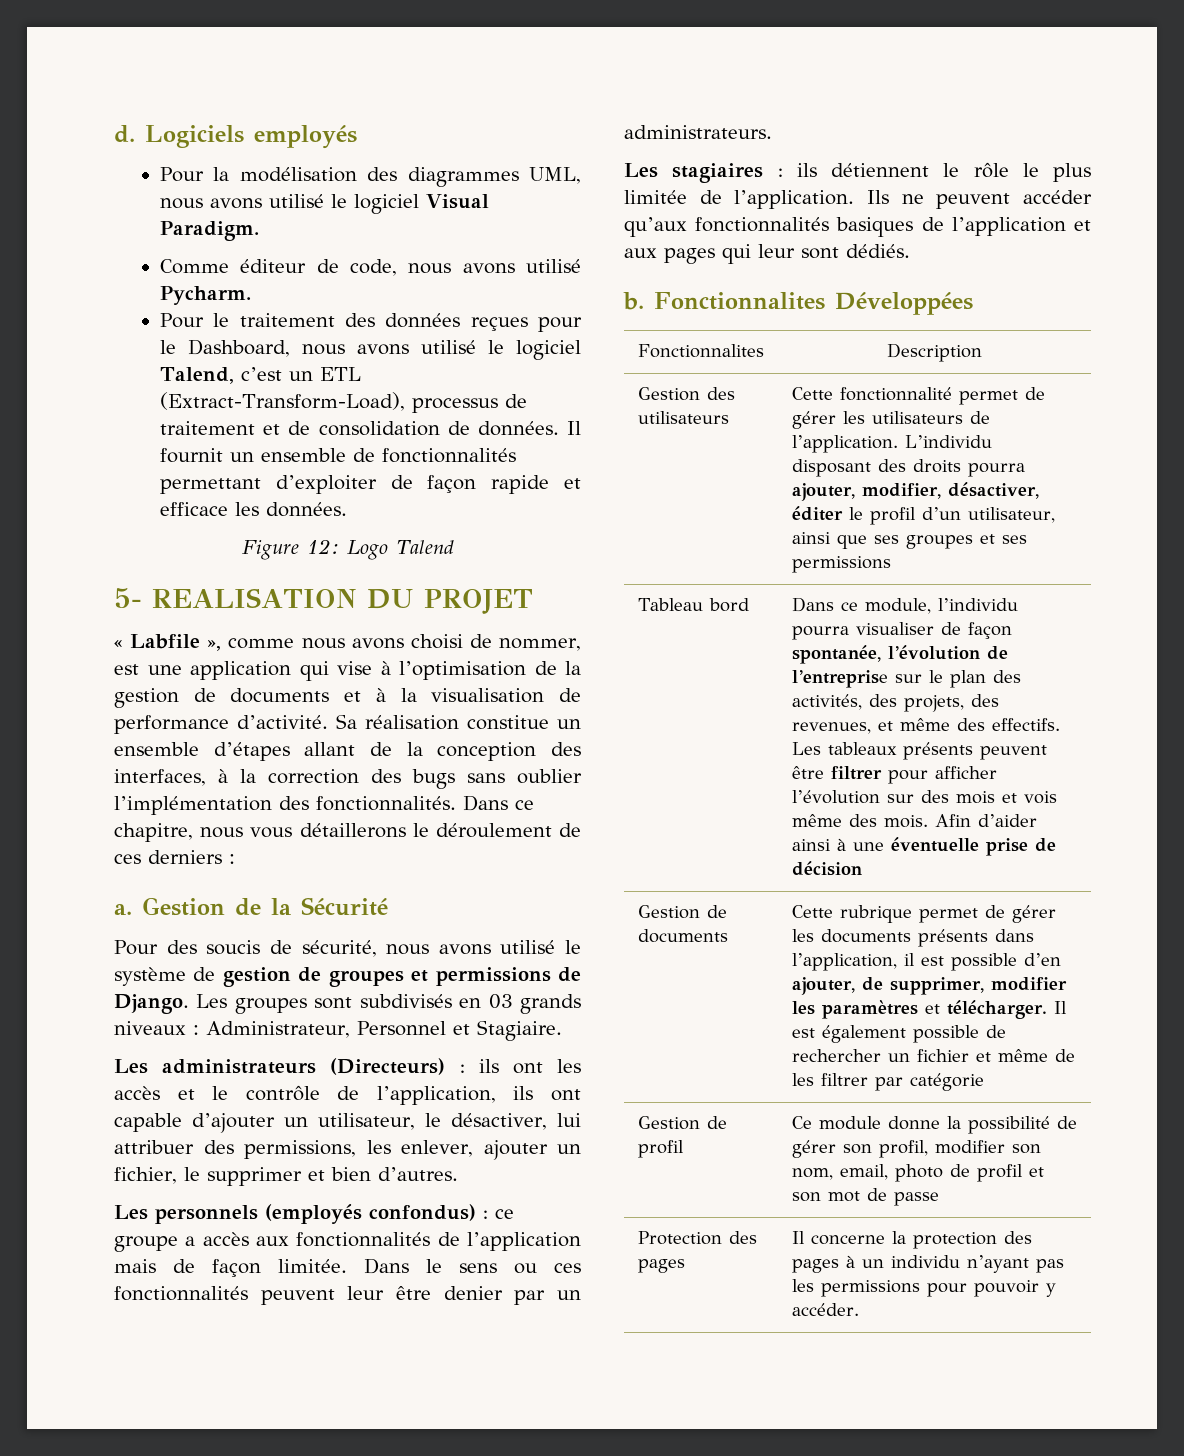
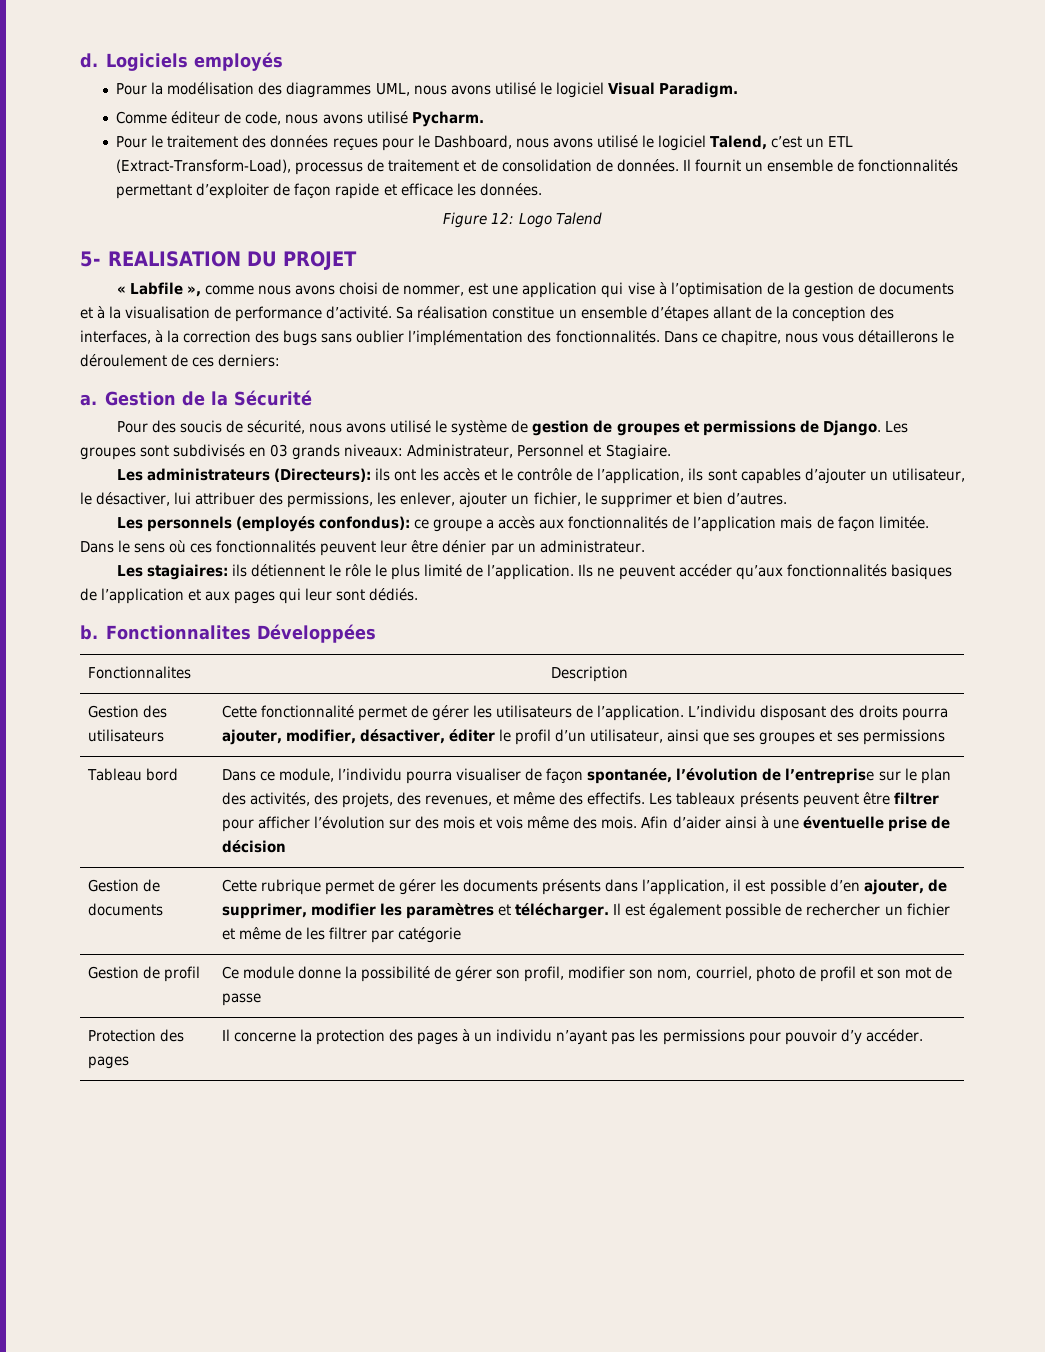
[148,850,235,864] derniers : -> [218,354,281,367] derniers:
[114,1021,199,1035] niveaux : -> [344,444,404,457] niveaux:
[330,1058,465,1075] (Directeurs) : -> [273,468,371,482] (Directeurs):
[551,1089,581,1101] [114,1113,182,1132] ont capable -> [707,468,801,484] sont capables
[369,1204,488,1221] confondus) : -> [319,516,411,530] confondus):
[514,1263,537,1274] ou -> [169,540,187,553] où
[443,1286,503,1300] denier -> [442,540,487,553] dénier
[624,125,772,139] [624,163,783,183] administrateurs. // Les stagiaires : -> [539,540,645,553] [116,564,228,580] administrateur. // Les stagiaires:
[624,190,687,204] limitée -> [424,564,463,577] limité
[839,1164,888,1180] email, -> [695,966,752,980] courriel,
[1045,1283,1056,1297] y -> [840,1029,862,1045] d’y

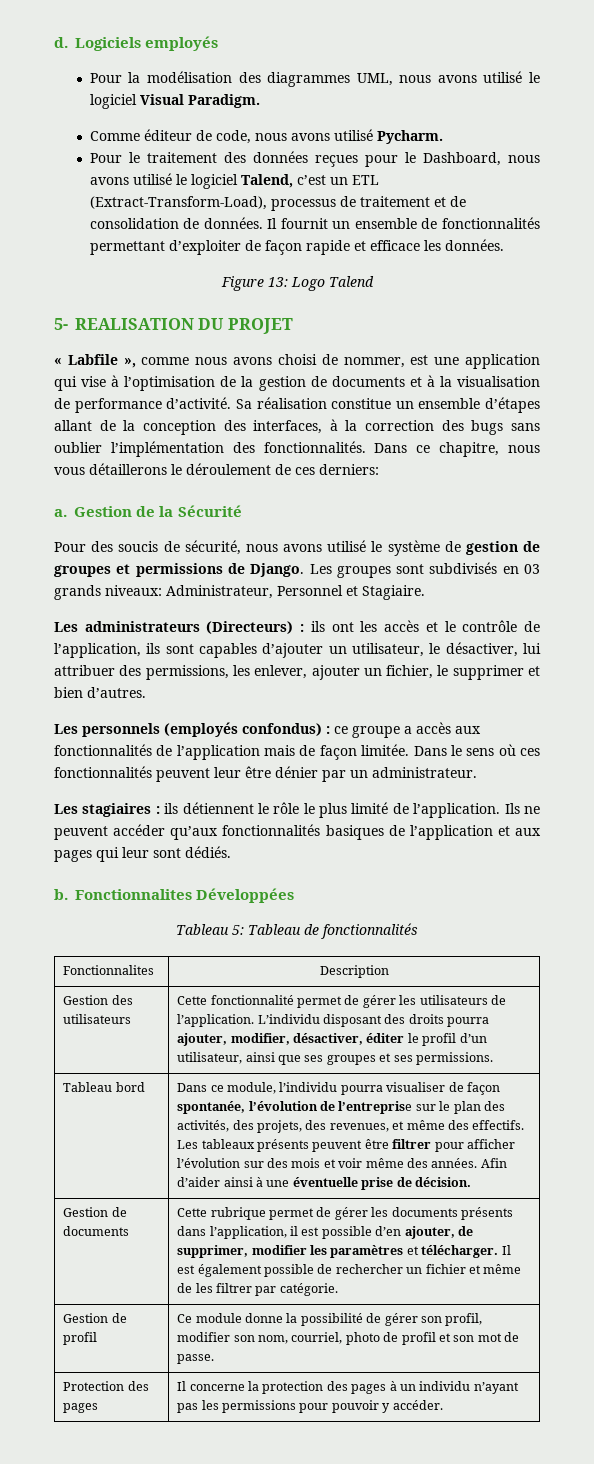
[491,212,515,224] 12: -> [267,277,288,287] 13:
[273,468,371,482] (Directeurs): -> [206,621,305,634] (Directeurs) :
[319,516,411,530] confondus): -> [242,723,330,736] confondus) :
[146,564,228,580] stagiaires: -> [82,803,160,817] stagiaires :
(376, 633) none -> [176,923,418,939] // Tableau 5: Tableau de fonctionnalités
[862,729,945,745] permissions -> [415,1052,493,1065] permissions.
[496,816,638,829] vois même des mois. -> [338,1158,478,1168] voir même des années.
[221,840,286,853] décision -> [414,1177,471,1187] décision.
[398,927,462,943] catégorie -> [279,1283,338,1296] catégorie.
[221,993,261,1006] passe -> [177,1354,215,1364] passe.
[840,1029,862,1045] d’y -> [382,1403,391,1413] y

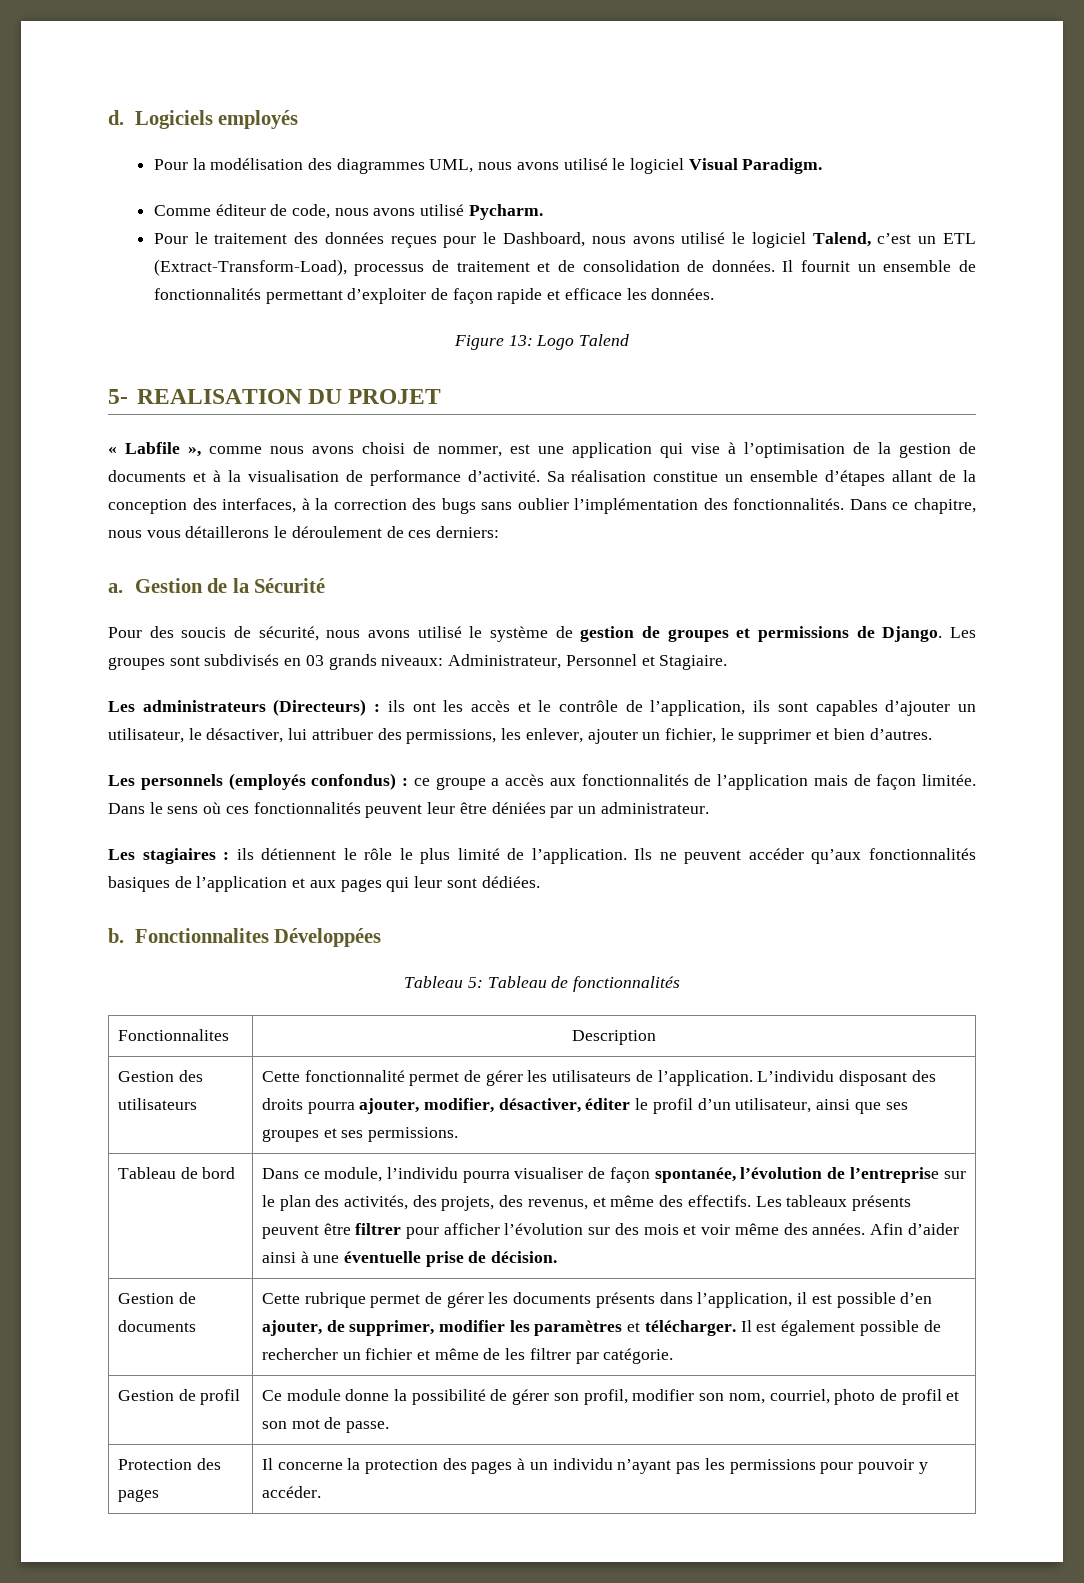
[275,766,318,778] dénier -> [491,802,546,814] déniées
[185,846,231,858] dédiés. -> [481,876,540,888] dédiées.
(113, 1087) none -> [180,1167,198,1179] de
[329,1123,389,1132] revenues, -> [527,1199,588,1210] revenus,

